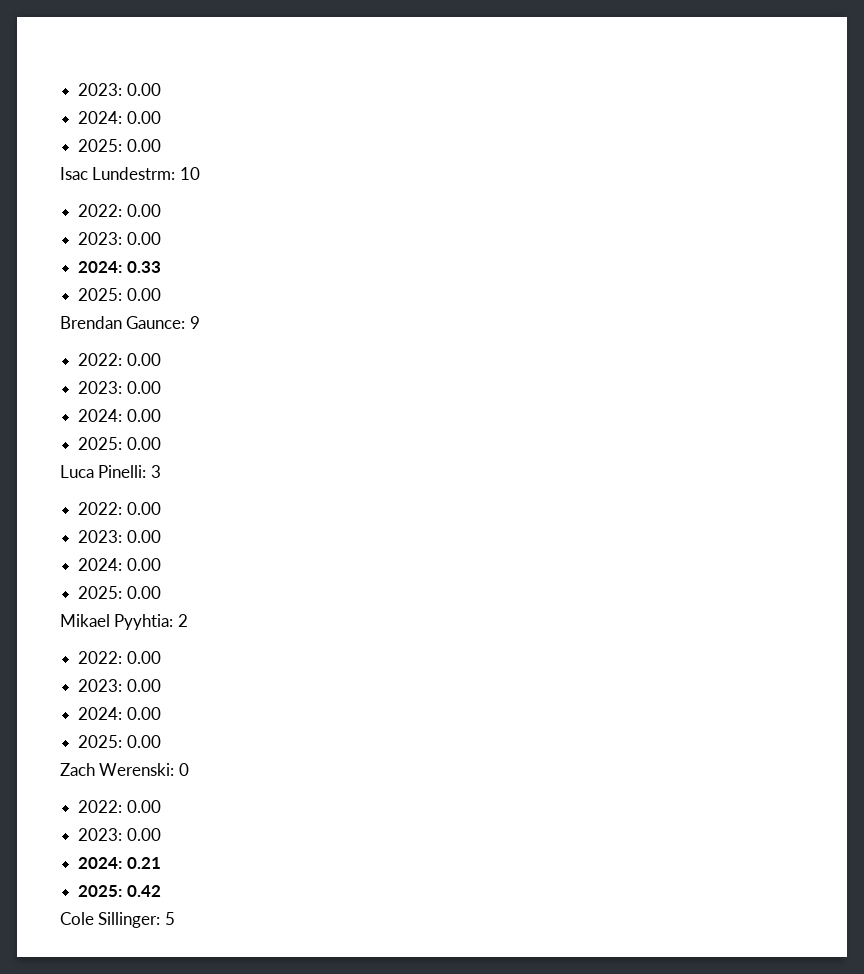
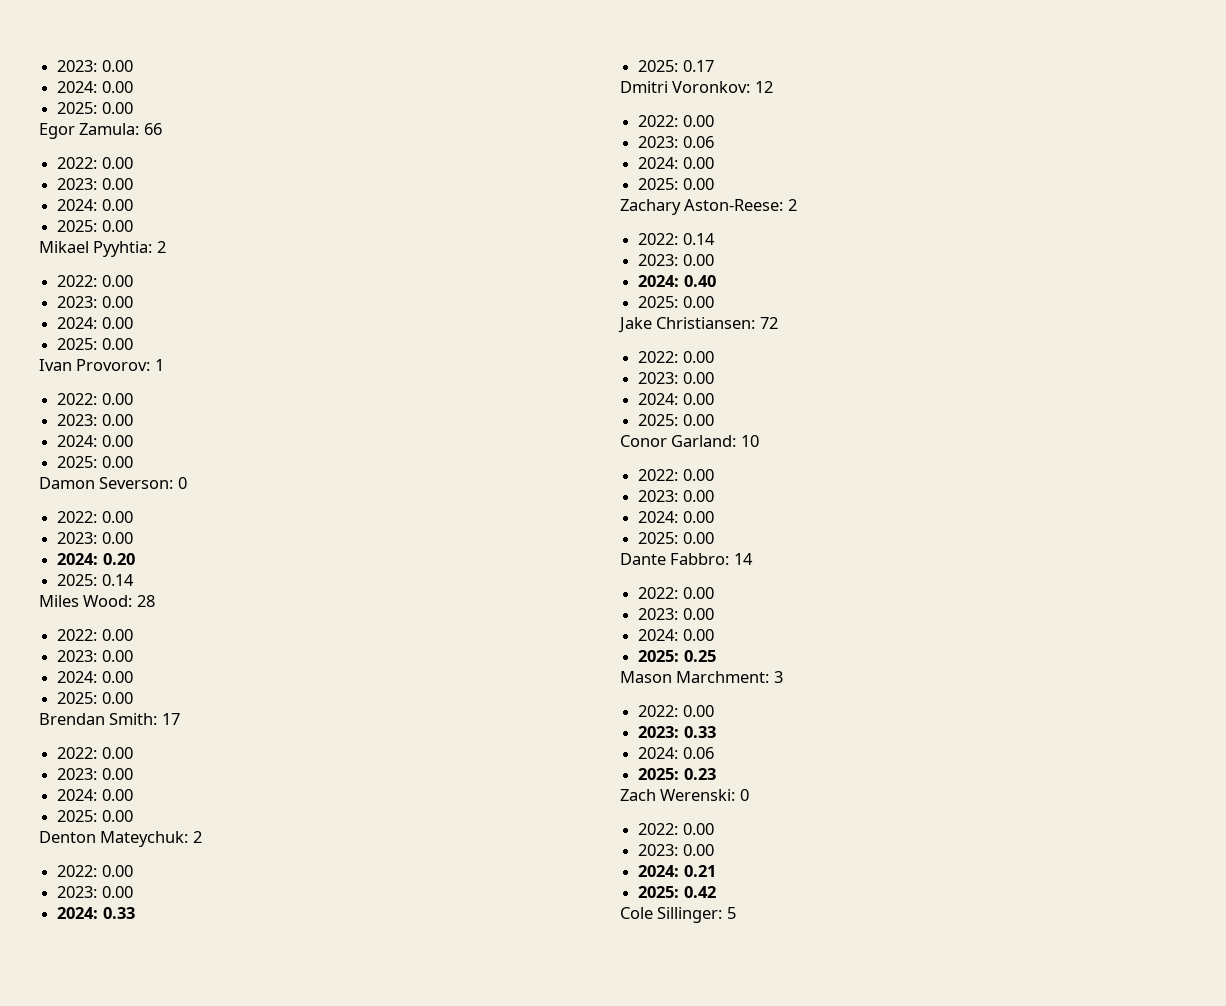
[78,83,161,96] [78,111,161,124] [78,139,161,152] [60,167,200,180] [78,204,161,217] [78,232,161,245] [78,261,161,273] [78,288,161,301] [60,316,200,329] [78,353,161,366] [78,381,161,394] [78,409,161,422] [78,437,161,450] [60,465,161,478] 2023: 0.00 // 2024: 0.00 // 2025: 0.00 // Isac Lundestrm: 10 // 2022: 0.00 // 2023: 0.00 // 2024: 0.33 // 2025: 0.00 // Brendan Gaunce: 9 // 2022: 0.00 // 2023: 0.00 // 2024: 0.00 // 2025: 0.00 // Luca Pinelli: 3 -> [57,60,133,72] [57,81,133,93] [57,102,133,114] [39,123,162,139] 2023: 0.00 // 2024: 0.00 // 2025: 0.00 // Egor Zamula: 66
(161, 741) none -> [39,359,164,371] [57,393,133,405] [57,414,133,426] [57,435,133,447] [57,456,133,468] [39,477,187,489] [57,511,133,523] [57,532,133,544] [57,553,135,565] [57,574,134,586] [39,595,155,607] [57,629,133,641] [57,650,133,662] [57,671,133,683] [57,692,133,704] [39,713,180,725] [57,747,133,759] [57,768,133,780] [57,789,133,801] [57,810,133,822] [39,831,202,847] [57,865,133,877] [57,886,133,898] [57,907,135,919] [638,60,714,72] [620,81,773,93] [638,115,714,127] [638,136,714,148] [638,157,714,169] [638,178,714,190] [620,199,797,215] [638,233,715,245] [638,254,714,266] [638,275,716,287] [638,296,714,308] [618,317,778,333] [638,351,714,363] [638,372,714,384] [638,393,714,405] [638,414,714,426] [620,435,759,447] [638,469,714,481] [638,490,714,502] [638,511,714,523] [638,532,714,544] [620,553,753,565] [638,587,714,599] [638,608,714,620] [638,629,714,641] [638,650,716,662] [620,671,783,683] [638,705,714,717] [638,726,716,738] [638,747,714,759] [638,768,716,780] // Ivan Provorov: 1 // 2022: 0.00 // 2023: 0.00 // 2024: 0.00 // 2025: 0.00 // Damon Severson: 0 // 2022: 0.00 // 2023: 0.00 // 2024: 0.20 // 2025: 0.14 // Miles Wood: 28 // 2022: 0.00 // 2023: 0.00 // 2024: 0.00 // 2025: 0.00 // Brendan Smith: 17 // 2022: 0.00 // 2023: 0.00 // 2024: 0.00 // 2025: 0.00 // Denton Mateychuk: 2 // 2022: 0.00 // 2023: 0.00 // 2024: 0.33 // 2025: 0.17 // Dmitri Voronkov: 12 // 2022: 0.00 // 2023: 0.06 // 2024: 0.00 // 2025: 0.00 // Zachary Aston-Reese: 2 // 2022: 0.14 // 2023: 0.00 // 2024: 0.40 // 2025: 0.00 // Jake Christiansen: 72 // 2022: 0.00 // 2023: 0.00 // 2024: 0.00 // 2025: 0.00 // Conor Garland: 10 // 2022: 0.00 // 2023: 0.00 // 2024: 0.00 // 2025: 0.00 // Dante Fabbro: 14 // 2022: 0.00 // 2023: 0.00 // 2024: 0.00 // 2025: 0.25 // Mason Marchment: 3 // 2022: 0.00 // 2023: 0.33 // 2024: 0.06 // 2025: 0.23

